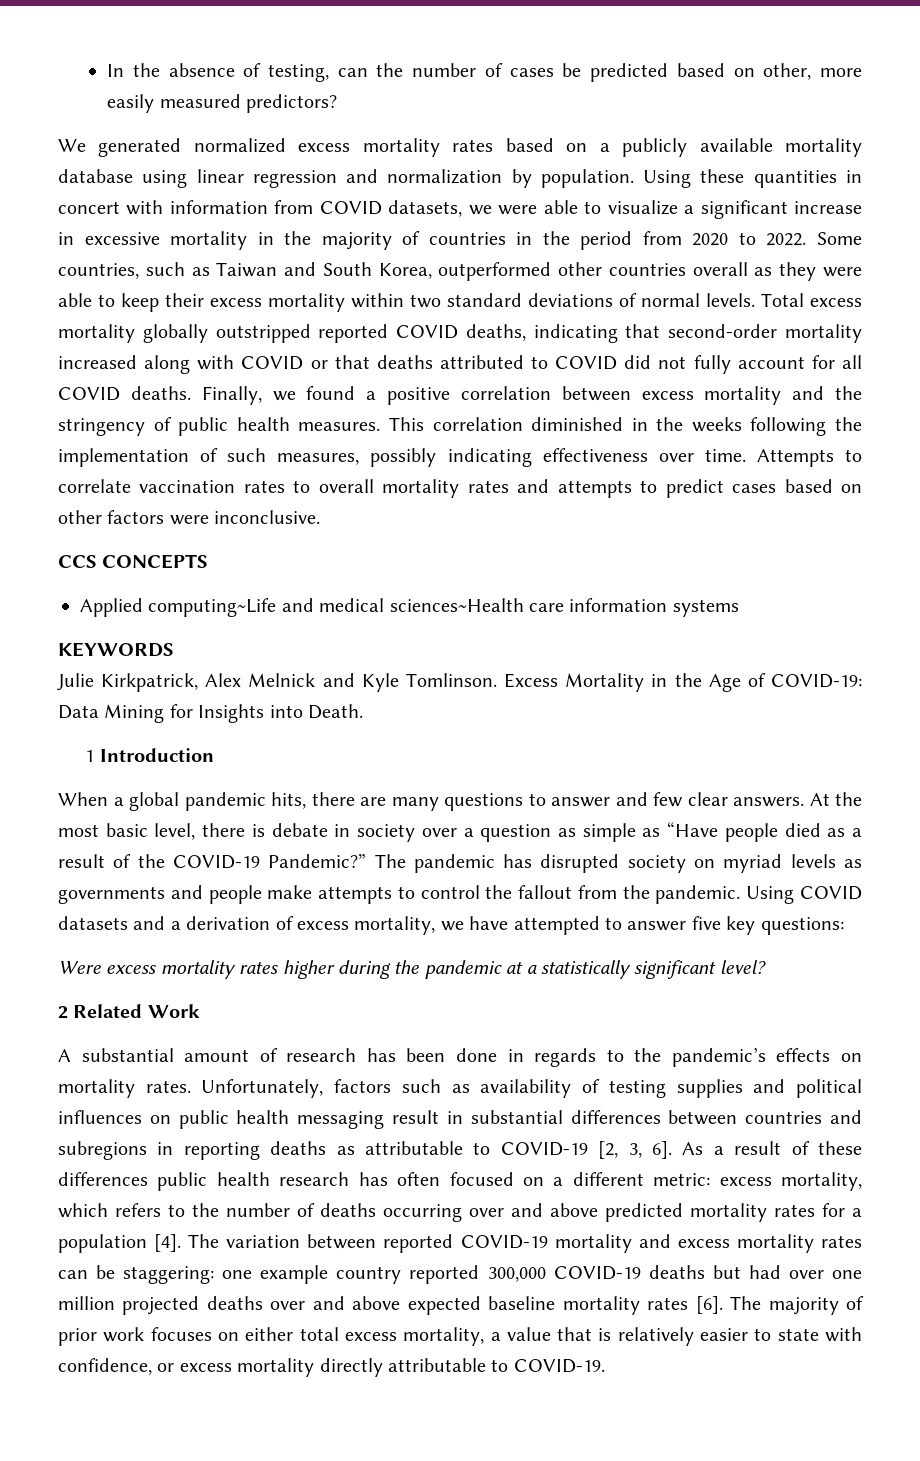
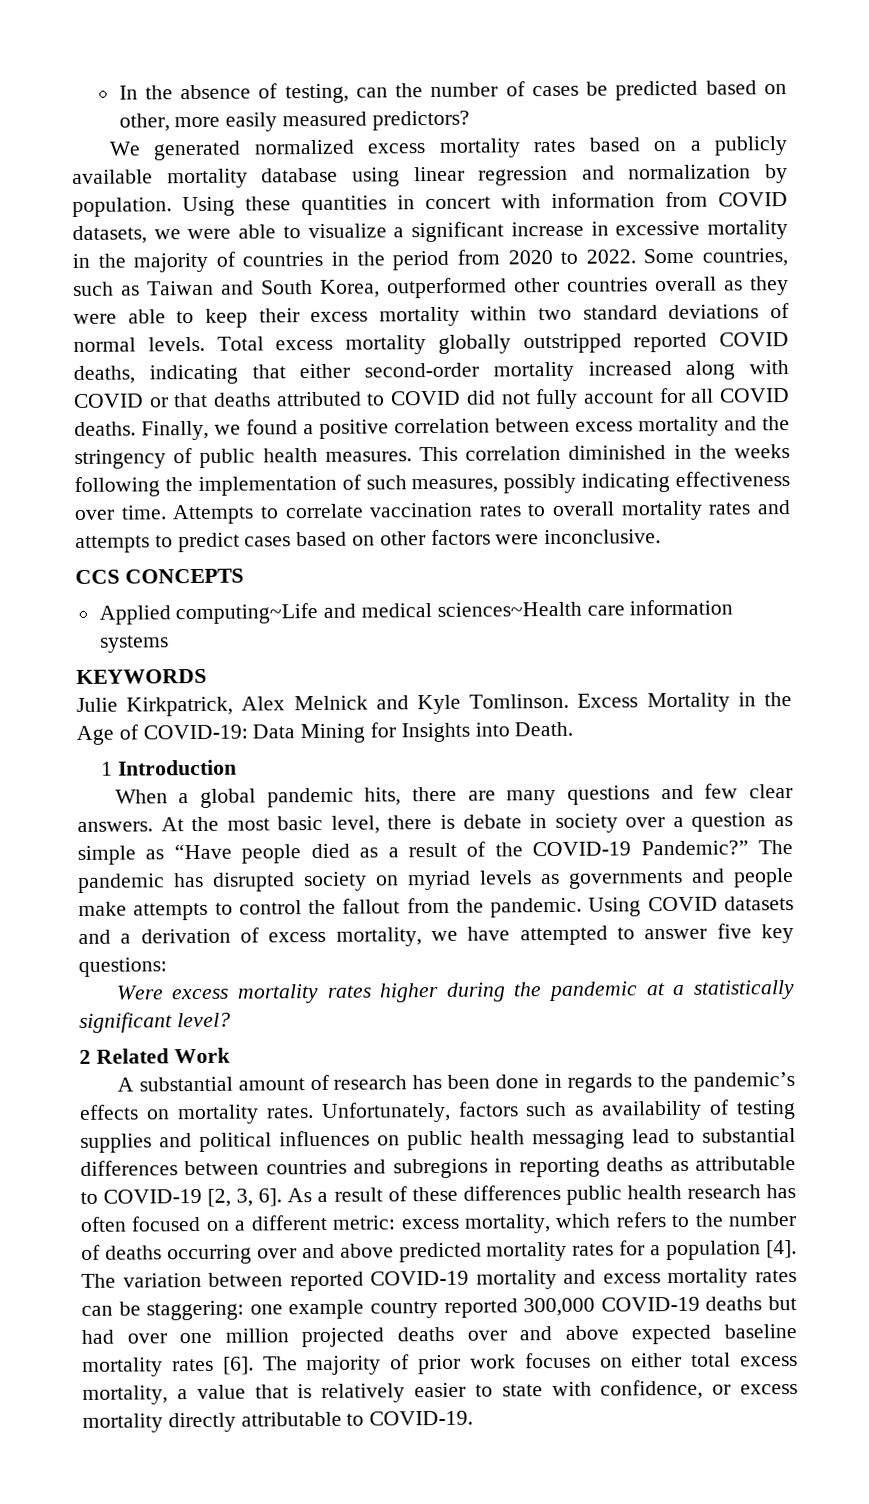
(661, 331) none -> [299,363,351,379] either
[528,793,610,807] to answer -> (651, 795) none
[392,1110,463,1124] result in -> [632,1129,695,1144] lead to

